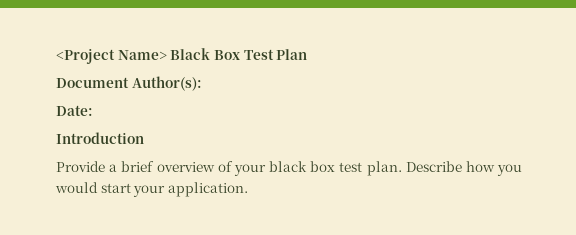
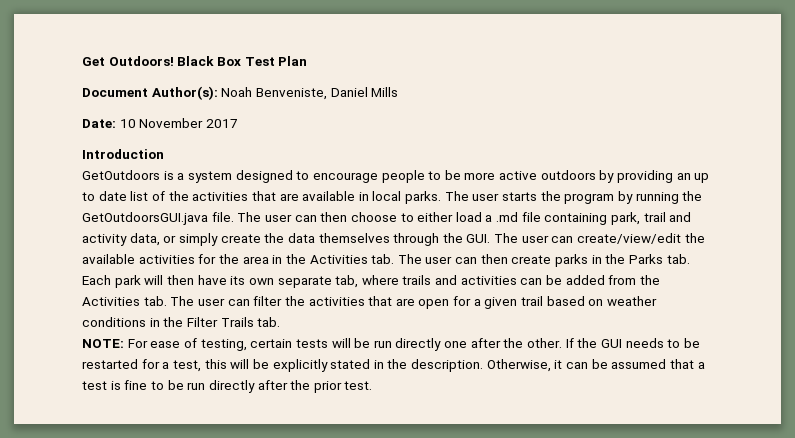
[56,49,167,64] <Project Name> -> [82,56,174,66] Get Outdoors!
[56,105,93,116] [56,132,144,144] [56,161,522,176] [55,182,248,197] // Date: // Introduction // Provide a brief overview of your black box test plan. Describe how you would start your application. -> [221,87,399,100] [82,118,238,128] [82,149,164,159] [82,170,710,183] [82,191,703,204] [82,212,692,225] [82,233,705,246] [82,254,690,267] [82,275,660,288] [82,296,657,309] [82,317,281,327] [82,338,700,351] [82,359,705,372] [82,380,373,393] Noah Benveniste, Daniel Mills // Date: 10 November 2017 // Introduction // GetOutdoors is a system designed to encourage people to be more active outdoors by providing an up to date list of the activities that are available in local parks. The user starts the program by running the GetOutdoorsGUI.java file. The user can then choose to either load a .md file containing park, trail and activity data, or simply create the data themselves through the GUI. The user can create/view/edit the available activities for the area in the Activities tab. The user can then create parks in the Parks tab. Each park will then have its own separate tab, where trails and activities can be added from the Activities tab. The user can filter the activities that are open for a given trail based on weather conditions in the Filter Trails tab. // NOTE: For ease of testing, certain tests will be run directly one after the other. If the GUI needs to be restarted for a test, this will be explicitly stated in the description. Otherwise, it can be assumed that a test is fine to be run directly after the prior test.

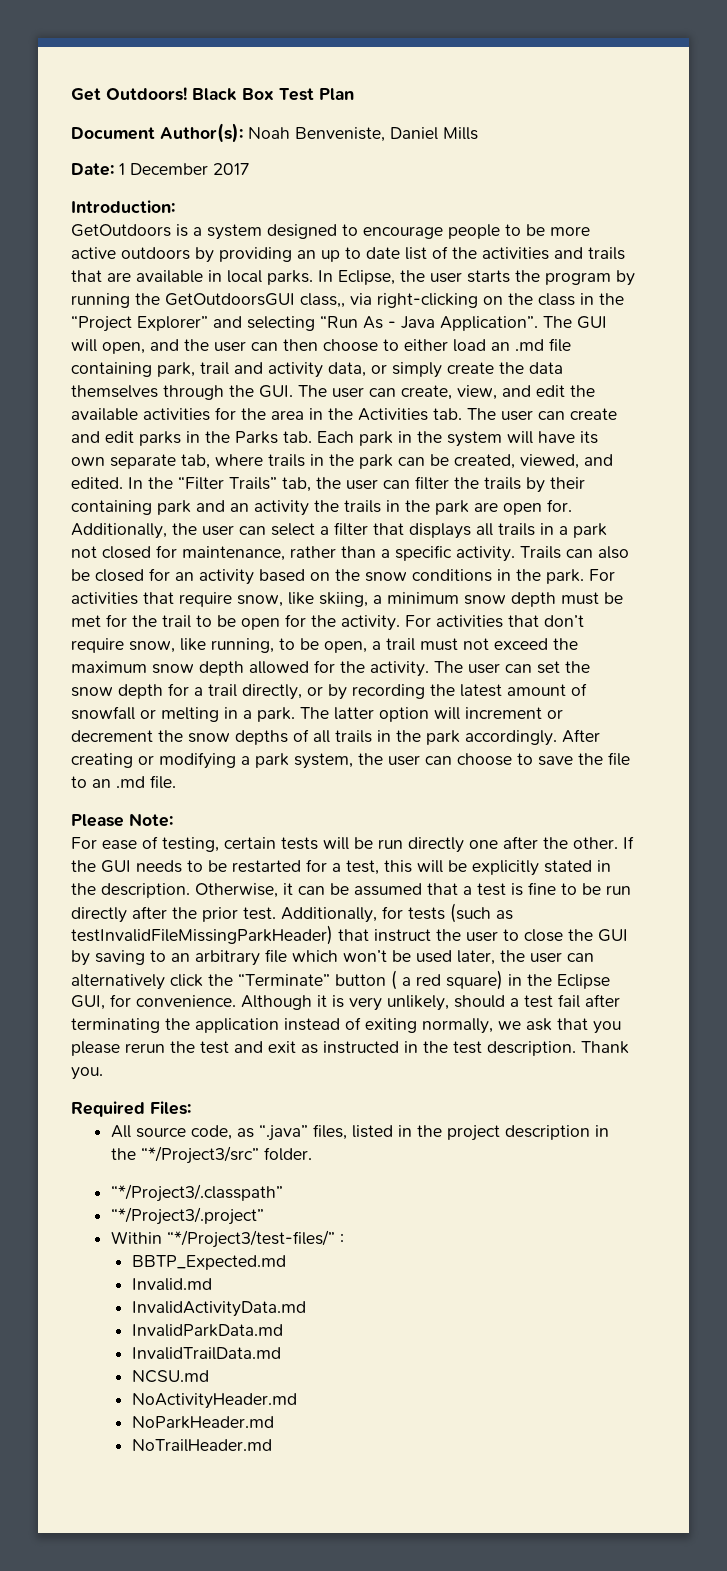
[119,118,204,128] 10 November -> [119,163,208,175] 1 December
[82,149,164,159] Introduction -> [71,200,175,213] Introduction:
(249, 196) none -> [554,247,625,260] and trails
[444,191,469,201] The -> [318,270,425,285] In Eclipse, the
[82,212,262,225] GetOutdoorsGUI.java file. The -> [165,293,624,308] [71,315,607,332] [71,339,209,354] GetOutdoorsGUI class,, via right-clicking on the class in the “Project Explorer” and selecting “Run As - Java Application”. The GUI will open, and the
[485,215,493,222] a -> [491,342,510,351] an
[577,233,682,244] create/view/edit -> [401,385,565,400] create, view, and edit
[480,254,552,264] then create -> [570,408,617,420] [71,431,134,443] create and edit
[144,275,194,285] will then -> [398,431,533,447] in the system will
[435,275,660,285] [82,296,657,309] [82,317,281,327] [82,339,124,348] and activities can be added from the Activities tab. The user can filter the activities that are open for a given trail based on weather conditions in the Filter Trails tab. // NOTE: -> [310,454,613,469] [71,476,585,493] [71,499,572,516] [71,522,607,539] [71,545,629,562] [71,568,615,585] [71,592,623,607] [71,614,584,631] [71,638,578,653] [71,660,590,677] [71,683,587,700] [71,706,563,722] [71,729,600,746] [71,752,630,769] [71,775,176,789] [71,813,173,827] in the park can be created, viewed, and edited. In the “Filter Trails” tab, the user can filter the trails by their containing park and an activity the trails in the park are open for. Additionally, the user can select a filter that displays all trails in a park not closed for maintenance, rather than a specific activity. Trails can also be closed for an activity based on the snow conditions in the park. For activities that require snow, like skiing, a minimum snow depth must be met for the trail to be open for the activity. For activities that don’t require snow, like running, to be open, a trail must not exceed the maximum snow depth allowed for the activity. The user can set the snow depth for a trail directly, or by recording the latest amount of snowfall or melting in a park. The latter option will increment or decrement the snow depths of all trails in the park accordingly. After creating or modifying a park system, the user can choose to save the file to an .md file. // Please Note: //
(373, 385) none -> [281,903,513,923] [71,925,628,945] [71,949,594,966] [71,970,610,990] [71,994,620,1011] [71,1017,621,1034] [71,1041,629,1056] [71,1067,103,1080] [71,1101,191,1117] [111,1124,610,1141] [111,1146,313,1164] [111,1184,284,1202] [111,1207,265,1225] [111,1230,345,1248] [131,1255,286,1270] [131,1278,212,1291] [131,1301,306,1317] [131,1324,283,1337] [131,1347,281,1360] [131,1370,209,1383] [131,1393,297,1409] [131,1416,274,1429] [131,1439,272,1452] Additionally, for tests (such as testInvalidFileMissingParkHeader) that instruct the user to close the GUI by saving to an arbitrary file which won’t be used later, the user can alternatively click the “Terminate” button ( a red square) in the Eclipse GUI, for convenience. Although it is very unlikely, should a test fail after terminating the application instead of exiting normally, we ask that you please rerun the test and exit as instructed in the test description. Thank you. // Required Files: // All source code, as “.java” files, listed in the project description in the “*/Project3/src” folder. // “*/Project3/.classpath” // “*/Project3/.project” // Within “*/Project3/test-files/” : // BBTP_Expected.md // Invalid.md // InvalidActivityData.md // InvalidParkData.md // InvalidTrailData.md // NCSU.md // NoActivityHeader.md // NoParkHeader.md // NoTrailHeader.md

